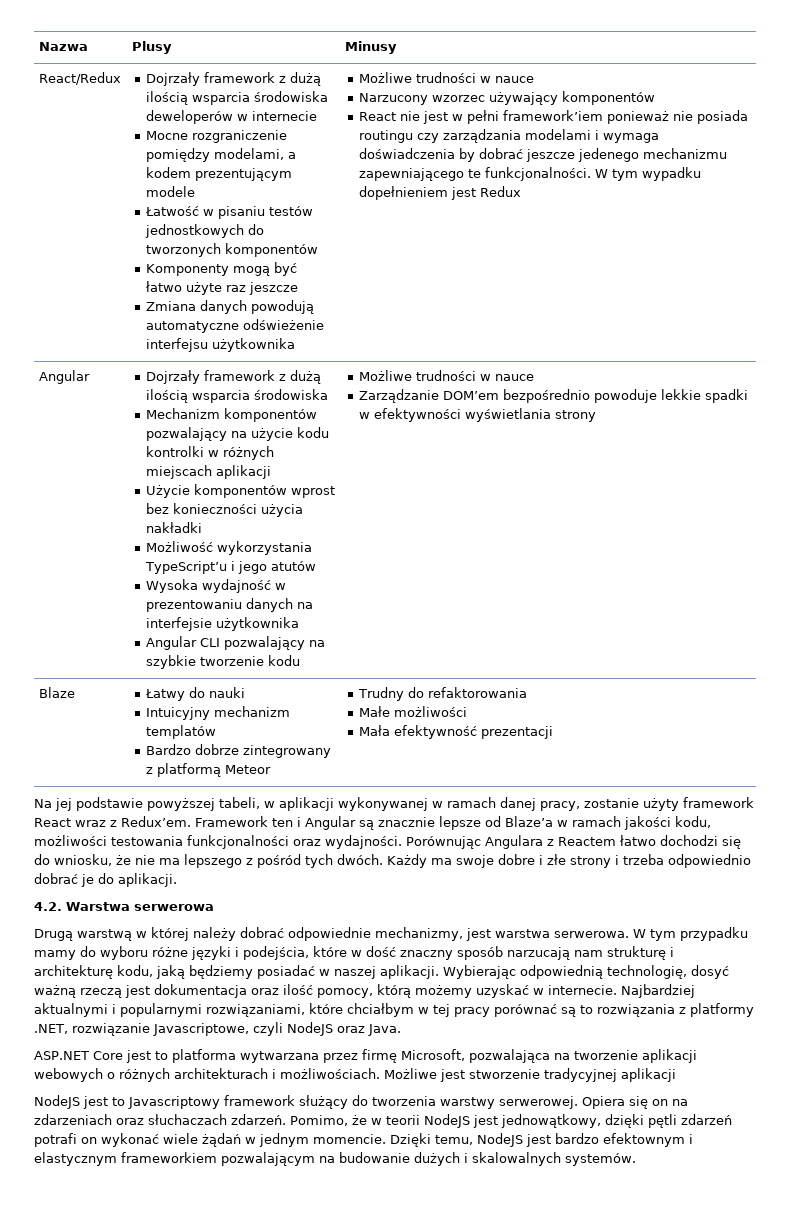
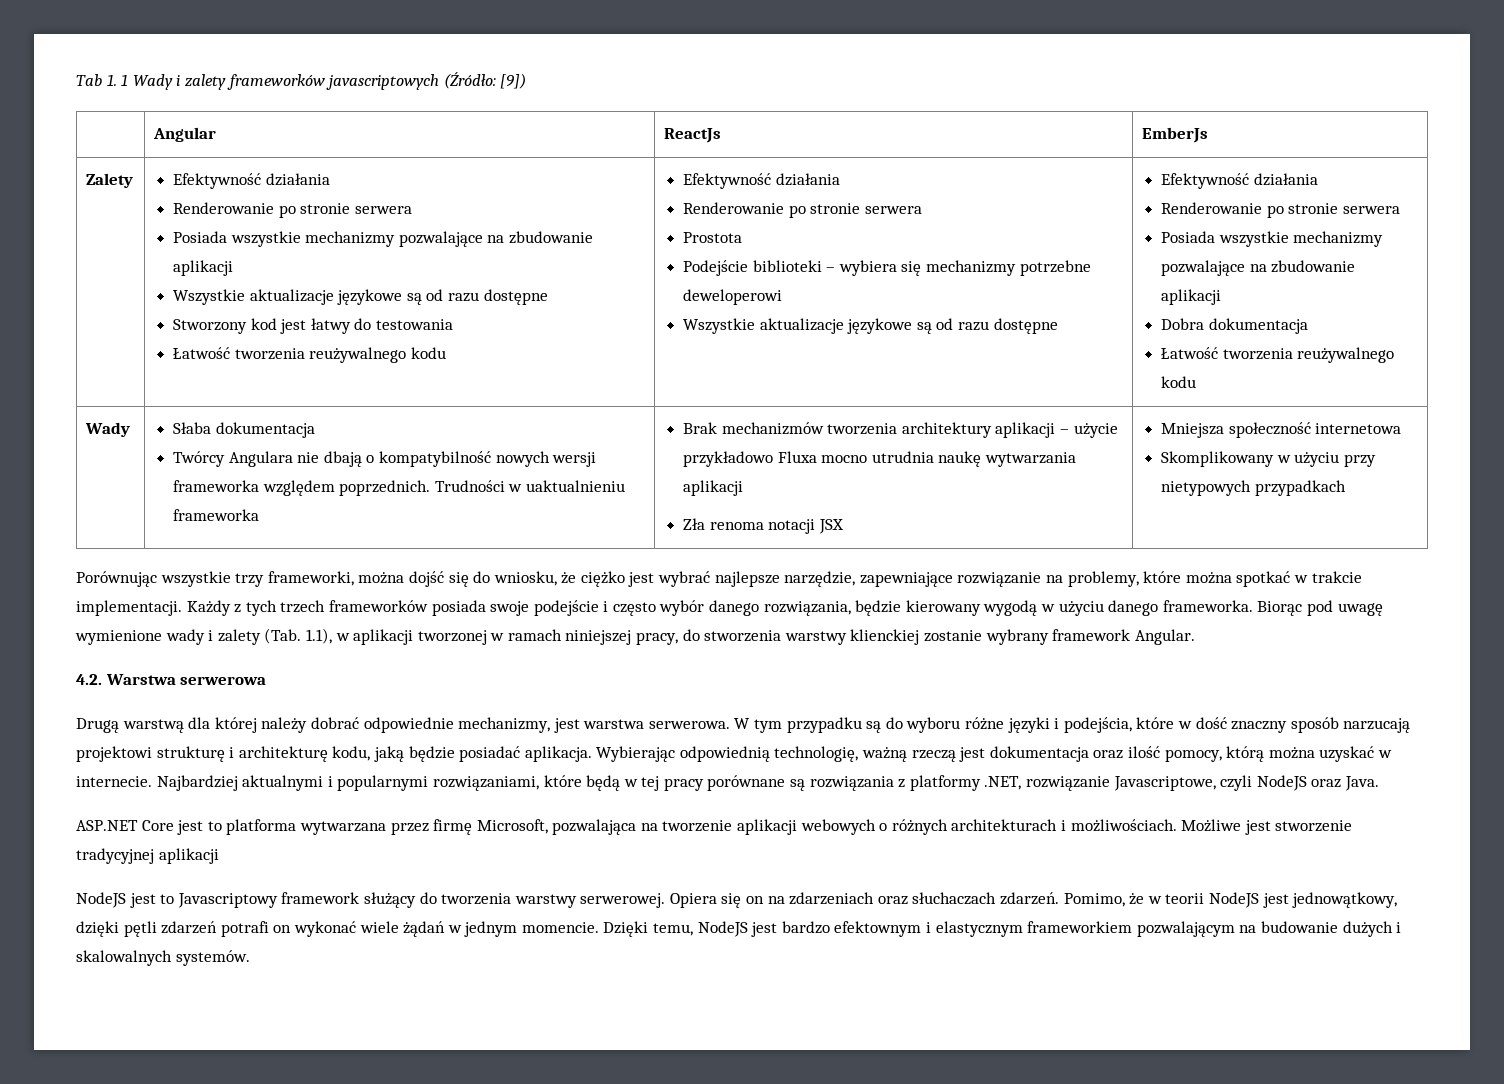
[39,42,89,51] [132,41,173,54] [345,41,398,54] [39,72,122,85] [146,72,322,86] [146,91,329,105] [146,110,318,124] [146,130,288,143] [146,148,297,162] [146,167,293,181] [146,186,196,197] [145,206,314,219] [145,224,265,238] [146,243,319,257] [146,262,298,276] [146,281,299,295] [146,300,315,314] [146,319,325,333] [146,338,296,352] [359,72,535,83] [359,91,656,105] [359,110,749,124] [359,129,660,143] [359,148,728,162] [359,167,702,181] [359,186,522,200] [39,370,91,384] [146,370,322,384] [146,389,329,403] [146,408,318,422] [146,427,330,441] [146,446,275,460] [146,465,272,479] [146,484,336,498] [146,503,304,517] [146,522,203,533] [146,541,313,555] [145,561,317,574] [146,579,287,593] [146,598,314,612] [146,617,300,631] [146,636,326,650] [146,655,301,669] [359,370,535,381] [359,389,749,403] [359,408,597,422] [39,687,76,698] [145,687,246,701] [146,706,291,720] [146,725,217,739] [146,744,332,758] [146,763,272,777] [358,687,528,701] [359,706,468,717] [359,725,554,739] [34,797,754,811] [34,816,711,830] [34,835,741,849] [34,854,751,868] [34,873,177,887] Nazwa | Plusy | Minusy // React/Redux | Dojrzały framework z dużą ilością wsparcia środowiska deweloperów w internecie // Mocne rozgraniczenie pomiędzy modelami, a kodem prezentującym modele // Łatwość w pisaniu testów jednostkowych do tworzonych komponentów // Komponenty mogą być łatwo użyte raz jeszcze // Zmiana danych powodują automatyczne odświeżenie interfejsu użytkownika | Możliwe trudności w nauce // Narzucony wzorzec używający komponentów // React nie jest w pełni framework’iem ponieważ nie posiada routingu czy zarządzania modelami i wymaga doświadczenia by dobrać jeszcze jedenego mechanizmu zapewniającego te funkcjonalności. W tym wypadku dopełnieniem jest Redux // Angular | Dojrzały framework z dużą ilością wsparcia środowiska // Mechanizm komponentów pozwalający na użycie kodu kontrolki w różnych miejscach aplikacji // Użycie komponentów wprost bez konieczności użycia nakładki // Możliwość wykorzystania TypeScript’u i jego atutów // Wysoka wydajność w prezentowaniu danych na interfejsie użytkownika // Angular CLI pozwalający na szybkie tworzenie kodu | Możliwe trudności w nauce // Zarządzanie DOM’em bezpośrednio powoduje lekkie spadki w efektywności wyświetlania strony // Blaze | Łatwy do nauki // Intuicyjny mechanizm templatów // Bardzo dobrze zintegrowany z platformą Meteor | Trudny do refaktorowania // Małe możliwości // Mała efektywność prezentacji // Na jej podstawie powyższej tabeli, w aplikacji wykonywanej w ramach danej pracy, zostanie użyty framework React wraz z Redux’em. Framework ten i Angular są znacznie lepsze od Blaze’a w ramach jakości kodu, możliwości testowania funkcjonalności oraz wydajności. Porównując Angulara z Reactem łatwo dochodzi się do wniosku, że nie ma lepszego z pośród tych dwóch. Każdy ma swoje dobre i złe strony i trzeba odpowiednio dobrać je do aplikacji. -> [76,72,527,90] [153,127,217,142] [664,128,722,143] [1142,127,1209,143] [86,173,134,188] [172,173,330,189] [172,202,412,218] [172,231,593,247] [172,260,233,276] [172,289,548,305] [172,318,453,334] [172,347,446,363] [682,173,840,189] [682,202,922,218] [682,232,742,243] [682,260,1091,276] [682,289,782,305] [682,318,1058,334] [1160,173,1318,189] [1160,202,1400,218] [1160,231,1384,247] [1160,260,1356,276] [1160,289,1221,305] [1160,318,1308,334] [1160,347,1395,363] [1160,376,1196,388] [85,422,131,437] [172,422,315,438] [172,451,597,467] [172,480,625,496] [172,509,259,521] [682,422,1118,438] [682,451,1076,467] [682,480,743,496] [682,518,844,534] [1160,422,1402,438] [1160,451,1376,467] [1160,480,1346,496] [76,571,1362,587] [76,600,1383,616] [75,628,1195,645] Tab 1. 1 Wady i zalety frameworków javascriptowych (Źródło: [9]) // | Angular | ReactJs | EmberJs // Zalety | Efektywność działania // Renderowanie po stronie serwera // Posiada wszystkie mechanizmy pozwalające na zbudowanie aplikacji // Wszystkie aktualizacje językowe są od razu dostępne // Stworzony kod jest łatwy do testowania // Łatwość tworzenia reużywalnego kodu | Efektywność działania // Renderowanie po stronie serwera // Prostota // Podejście biblioteki – wybiera się mechanizmy potrzebne deweloperowi // Wszystkie aktualizacje językowe są od razu dostępne | Efektywność działania // Renderowanie po stronie serwera // Posiada wszystkie mechanizmy pozwalające na zbudowanie aplikacji // Dobra dokumentacja // Łatwość tworzenia reużywalnego kodu // Wady | Słaba dokumentacja // Twórcy Angulara nie dbają o kompatybilność nowych wersji frameworka względem poprzednich. Trudności w uaktualnieniu frameworka | Brak mechanizmów tworzenia architektury aplikacji – użycie przykładowo Fluxa mocno utrudnia naukę wytwarzania aplikacji // Zła renoma notacji JSX | Mniejsza społeczność internetowa // Skomplikowany w użyciu przy nietypowych przypadkach // Porównując wszystkie trzy frameworki, można dojść się do wniosku, że ciężko jest wybrać najlepsze narzędzie, zapewniające rozwiązanie na problemy, które można spotkać w trakcie implementacji. Każdy z tych trzech frameworków posiada swoje podejście i często wybór danego rozwiązania, będzie kierowany wygodą w użyciu danego frameworka. Biorąc pod uwagę wymienione wady i zalety (Tab. 1.1), w aplikacji tworzonej w ramach niniejszej pracy, do stworzenia warstwy klienckiej zostanie wybrany framework Angular.
[136,931,147,938] w -> [188,717,211,729] dla
[34,950,76,960] mamy -> [866,721,882,733] są
[574,950,603,957] nam -> [76,746,152,762] projektowi
[189,965,439,979] będziemy posiadać w naszej aplikacji. -> [408,746,592,762] będzie posiadać aplikacja.
[691,965,729,979] dosyć -> (859, 754) none
[415,985,472,998] możemy -> [1268,747,1315,759] można
[347,1003,414,1017] chciałbym -> [586,775,621,791] będą
[494,1004,593,1017] porównać są to -> [707,775,806,791] porównane są

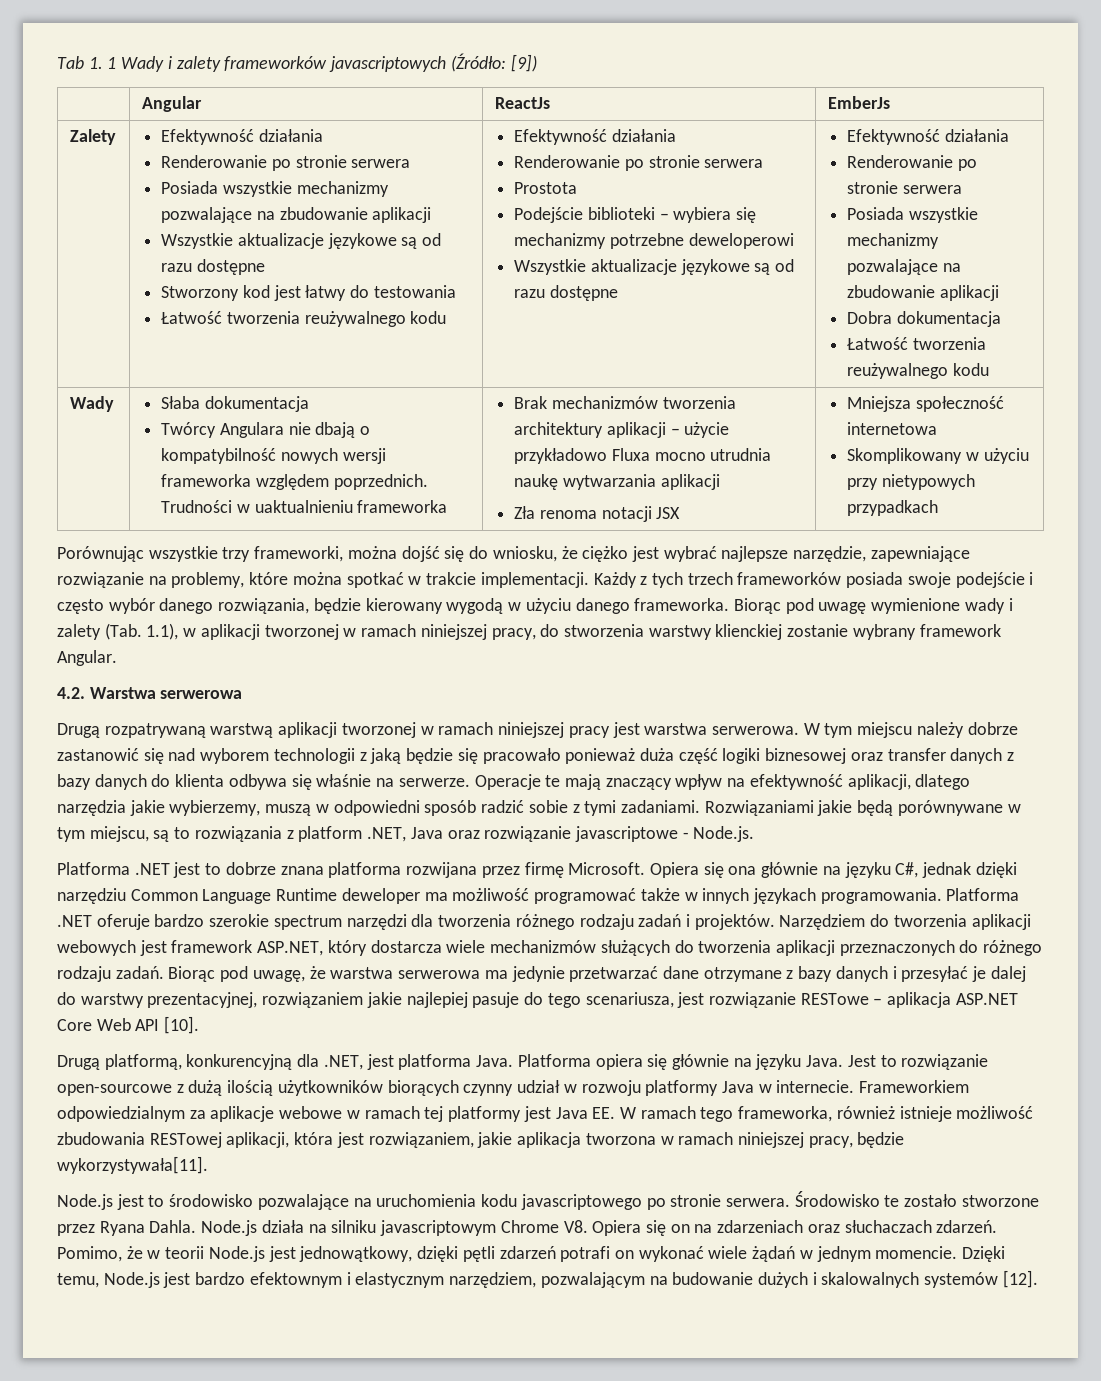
[122,717,551,733] warstwą dla której należy dobrać odpowiednie mechanizmy, -> [104,722,610,738] rozpatrywaną warstwą aplikacji tworzonej w ramach niniejszej pracy
[786,717,1411,733] [76,746,1392,762] [76,775,1379,791] [76,819,1353,835] [76,848,219,864] [76,892,666,908] przypadku są do wyboru różne języki i podejścia, które w dość znaczny sposób narzucają projektowi strukturę i architekturę kodu, jaką będzie posiadać aplikacja. Wybierając odpowiednią technologię, ważną rzeczą jest dokumentacja oraz ilość pomocy, którą można uzyskać w internecie. Najbardziej aktualnymi i popularnymi rozwiązaniami, które będą w tej pracy porównane są rozwiązania z platformy .NET, rozwiązanie Javascriptowe, czyli NodeJS oraz Java. // ASP.NET Core jest to platforma wytwarzana przez firmę Microsoft, pozwalająca na tworzenie aplikacji webowych o różnych architekturach i możliwościach. Możliwe jest stworzenie tradycyjnej aplikacji // NodeJS jest to Javascriptowy framework służący do tworzenia warstwy serwerowej. -> [857,722,1018,738] [57,748,1015,764] [57,774,971,790] [57,800,1021,816] [57,826,755,842] [57,862,1017,878] [57,888,1020,904] [57,914,1031,930] [57,940,1043,956] [57,966,1026,982] [57,992,1018,1008] [57,1016,200,1034] [57,1054,989,1070] [57,1080,970,1096] [57,1106,1034,1122] [57,1132,905,1148] [57,1156,208,1174] [57,1191,1039,1210] [57,1220,588,1236] miejscu należy dobrze zastanowić się nad wyborem technologii z jaką będzie się pracowało ponieważ duża część logiki biznesowej oraz transfer danych z bazy danych do klienta odbywa się właśnie na serwerze. Operacje te mają znaczący wpływ na efektywność aplikacji, dlatego narzędzia jakie wybierzemy, muszą w odpowiedni sposób radzić sobie z tymi zadaniami. Rozwiązaniami jakie będą porównywane w tym miejscu, są to rozwiązania z platform .NET, Java oraz rozwiązanie javascriptowe - Node.js. // Platforma .NET jest to dobrze znana platforma rozwijana przez firmę Microsoft. Opiera się ona głównie na języku C#, jednak dzięki narzędziu Common Language Runtime deweloper ma możliwość programować także w innych językach programowania. Platforma .NET oferuje bardzo szerokie spectrum narzędzi dla tworzenia różnego rodzaju zadań i projektów. Narzędziem do tworzenia aplikacji webowych jest framework ASP.NET, który dostarcza wiele mechanizmów służących do tworzenia aplikacji przeznaczonych do różnego rodzaju zadań. Biorąc pod uwagę, że warstwa serwerowa ma jedynie przetwarzać dane otrzymane z bazy danych i przesyłać je dalej do warstwy prezentacyjnej, rozwiązaniem jakie najlepiej pasuje do tego scenariusza, jest rozwiązanie RESTowe – aplikacja ASP.NET Core Web API [10]. // Drugą platformą, konkurencyjną dla .NET, jest platforma Java. Platforma opiera się głównie na języku Java. Jest to rozwiązanie open-sourcowe z dużą ilością użytkowników biorących czynny udział w rozwoju platformy Java w internecie. Frameworkiem odpowiedzialnym za aplikacje webowe w ramach tej platformy jest Java EE. W ramach tego frameworka, również istnieje możliwość zbudowania RESTowej aplikacji, która jest rozwiązaniem, jakie aplikacja tworzona w ramach niniejszej pracy, będzie wykorzystywała[11]. // Node.js jest to środowisko pozwalające na uruchomienia kodu javascriptowego po stronie serwera. Środowisko te zostało stworzone przez Ryana Dahla. Node.js działa na silniku javascriptowym Chrome V8.
[1208,892,1259,908] NodeJS -> [208,1246,265,1262] Node.js
[697,921,748,937] NodeJS -> [103,1272,160,1288] Node.js
[1027,921,1133,933] frameworkiem -> [449,1272,537,1288] narzędziem,
[175,950,250,966] systemów. -> [924,1270,1038,1288] systemów [12].

